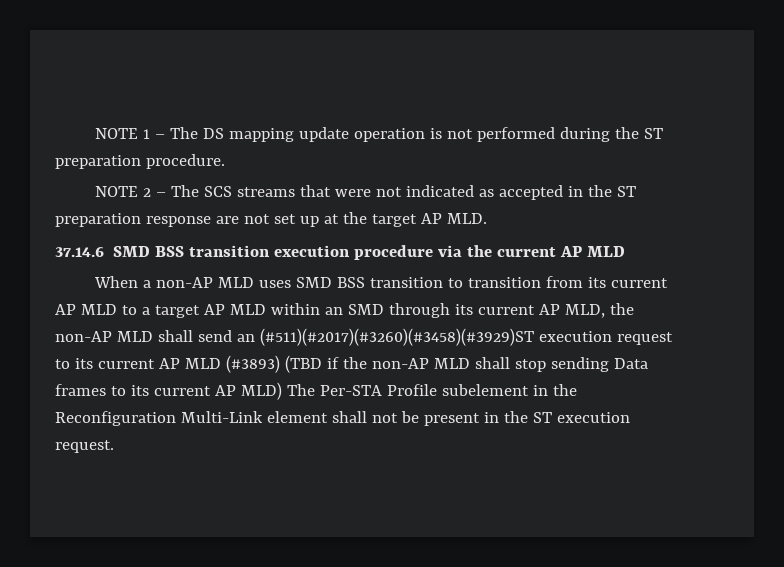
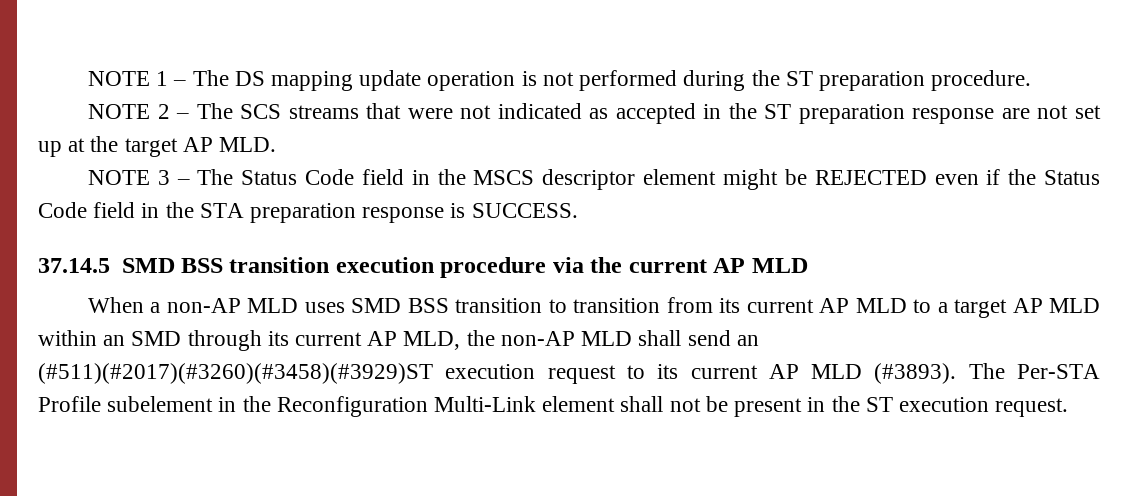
[55,247,104,257] 37.14.6 -> [87,169,1101,190] [38,202,578,223] [38,258,110,273] NOTE 3 – The Status Code field in the MSCS descriptor element might be REJECTED even if the Status Code field in the STA preparation response is SUCCESS. // 37.14.5
[225,355,648,373] [55,382,282,400] (#3893) (TBD if the non-AP MLD shall stop sending Data frames to its current AP MLD) -> [874,363,957,384] (#3893).

